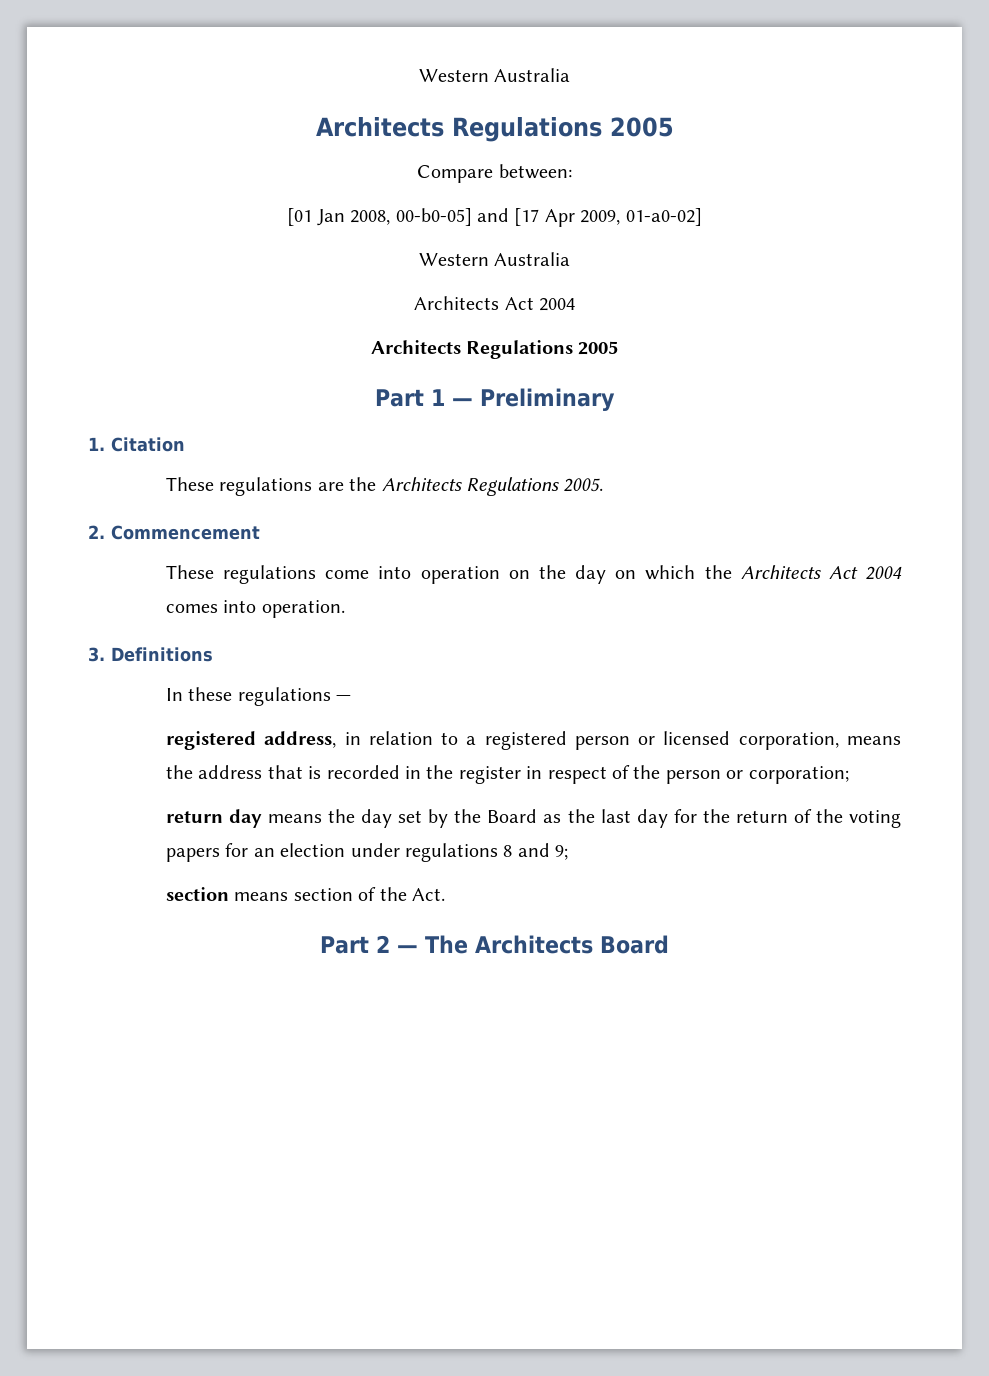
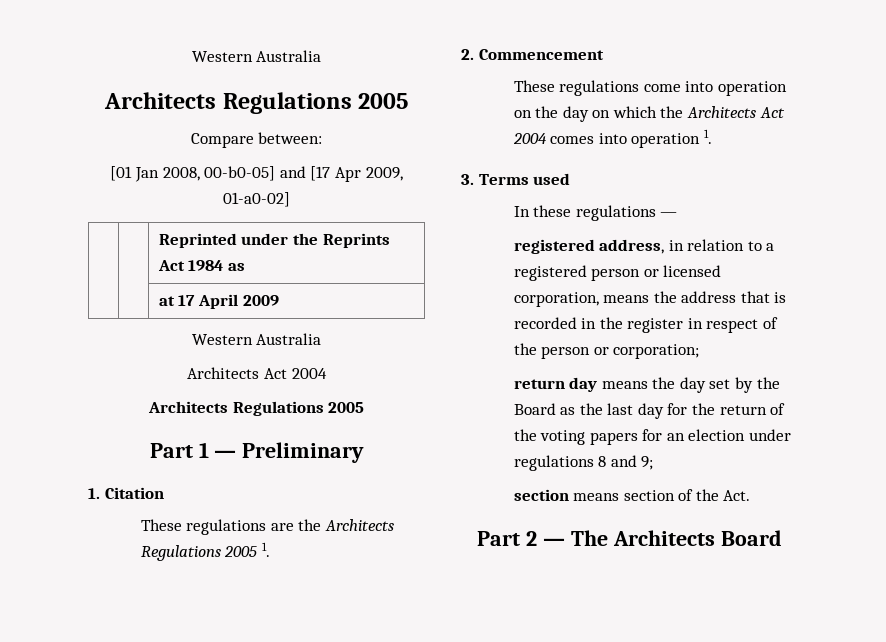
(702, 217) none -> [158,233,390,248] [157,260,245,271] [158,294,279,309] // | | Reprinted under the Reprints Act 1984 as // | | at 17 April 2009
[563,478,604,492] 2005. -> [224,542,270,557] 2005 1.
[261,600,345,618] operation. -> [631,129,712,148] operation 1.
[111,647,213,662] Definitions -> [478,173,571,185] Terms used

